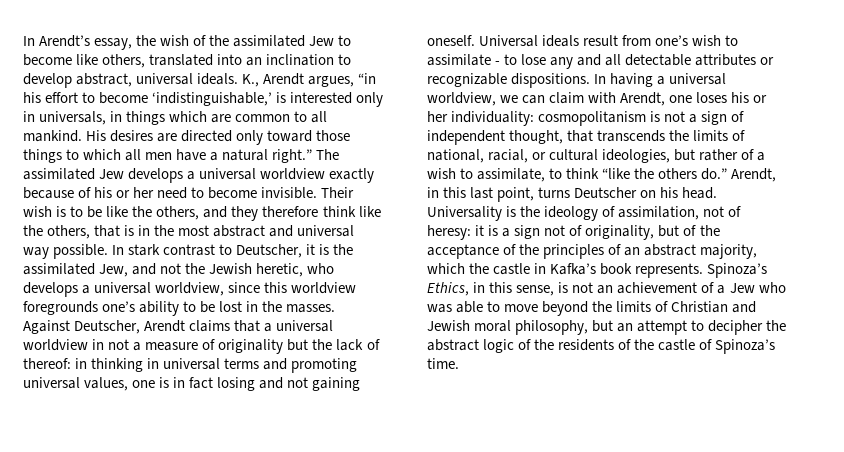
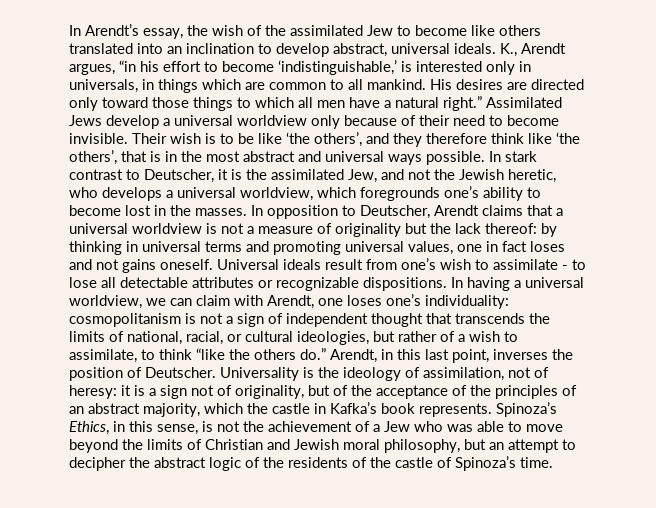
[102,54,146,68] others, -> [499,25,541,36] others
[316,149,340,160] [23,168,375,183] The assimilated Jew develops a universal worldview exactly -> [486,97,562,108] [69,115,340,129] Assimilated Jews develop a universal worldview only
[94,187,155,198] his or her -> [419,115,450,126] their
[132,206,200,220] the others, -> [286,132,362,147] ‘the others’,
[23,225,91,239] the others, -> [556,132,580,144] [69,150,117,165] ‘the others’,
[23,247,49,259] way -> [388,154,422,165] ways
[228,282,357,294] since this worldview -> [317,187,356,198] which
[200,301,216,313] be -> [69,205,121,216] become
[23,320,70,334] Against -> [251,205,356,219] In opposition to
[92,339,105,350] in -> [206,223,217,234] is
[366,339,380,350] [23,358,88,369] of thereof: in -> [485,223,557,237] thereof: by
[159,377,170,388] is -> (482, 248) none
[217,377,361,391] losing and not gaining -> [530,241,565,252] [69,259,156,273] loses and not gains
[550,54,602,69] any and -> (97, 282) none
[731,92,768,103] [427,111,448,122] his or her -> [386,294,421,306] one’s
[509,130,564,144] thought, -> [371,313,423,327] thought
[538,187,718,199] turns Deutscher on his head. -> [493,349,573,360] [69,367,216,381] inverses the position of Deutscher.
[597,285,614,294] an -> [243,421,264,432] the

